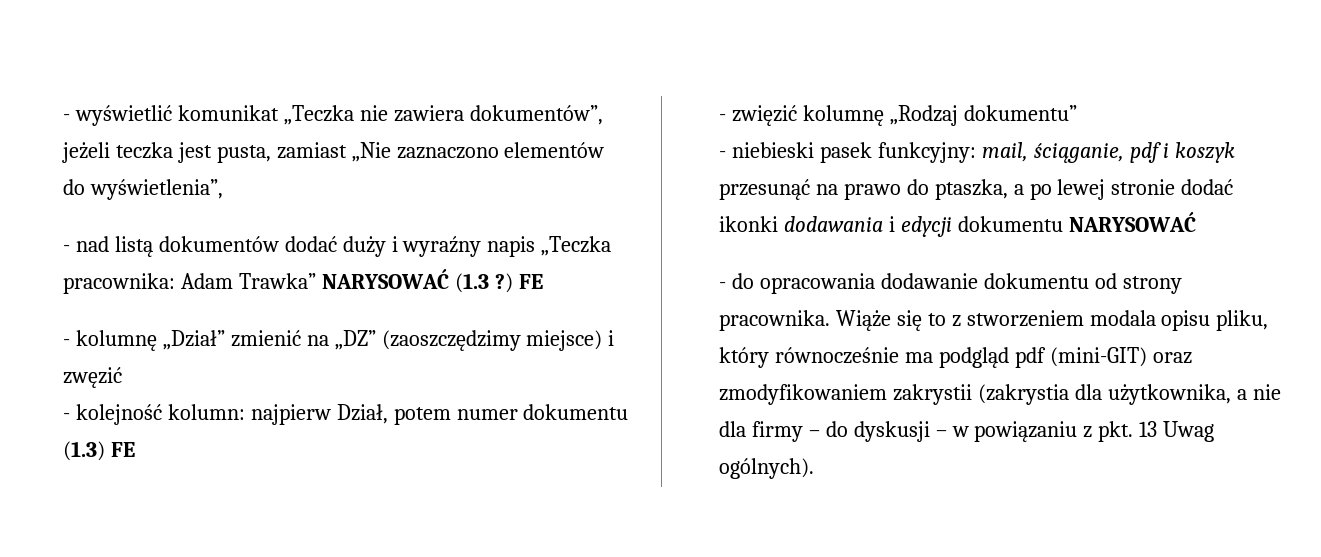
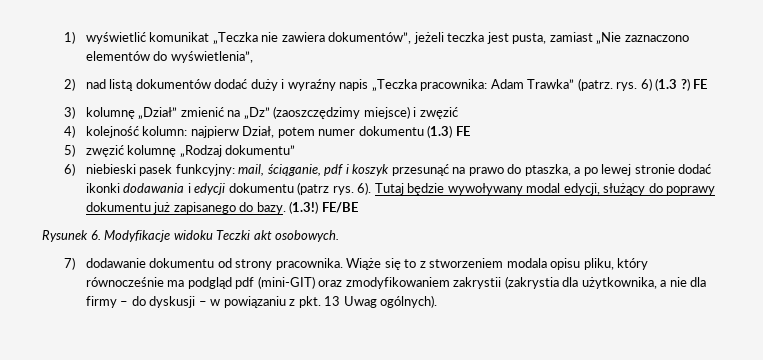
[62,114,70,121] - -> [63,31,75,44] 1)
[62,245,70,252] - -> [63,78,75,91] 2)
[321,269,449,289] NARYSOWAĆ -> [577,78,652,91] (patrz. rys. 6)
[62,339,70,346] - -> [63,106,75,119] 3)
[334,330,376,350] „DZ” -> [243,107,270,120] „Dz”
[62,413,70,420] - -> [63,125,75,138] 4)
[718,105,797,126] - zwięzić -> [63,144,124,157] 5) zwęzić
[718,151,726,158] - -> [63,163,75,176] 6)
[1068,212,1196,232] [718,273,875,294] NARYSOWAĆ // - do opracowania -> [297,182,716,195] [85,201,358,214] [42,230,340,242] [63,257,75,270] (patrz rys. 6). Tutaj będzie wywoływany modal edycji, służący do poprawy dokumentu już zapisanego do bazy. (1.3!) FE/BE // Rysunek 6. Modyfikacje widoku Teczki akt osobowych. // 7)

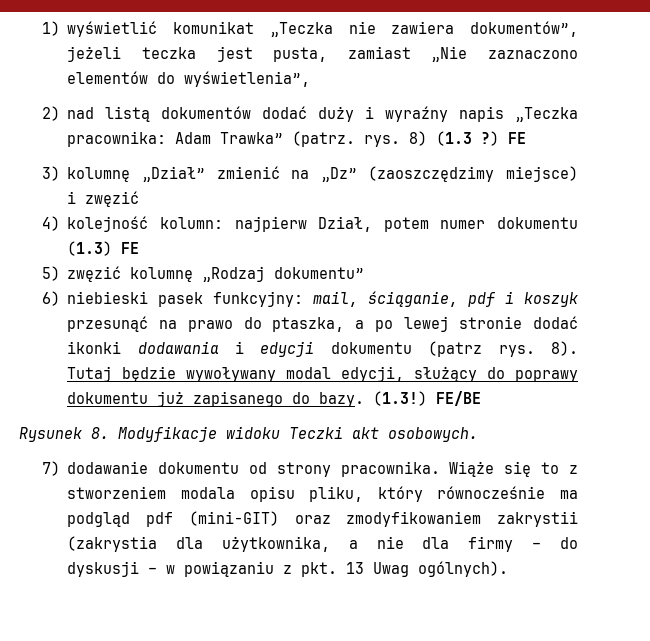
[640,78,652,91] 6) -> [409,131,428,146] 8)
[357,182,372,195] 6). -> [551,341,579,356] 8).
[90,230,101,240] 6. -> [91,427,109,439] 8.

